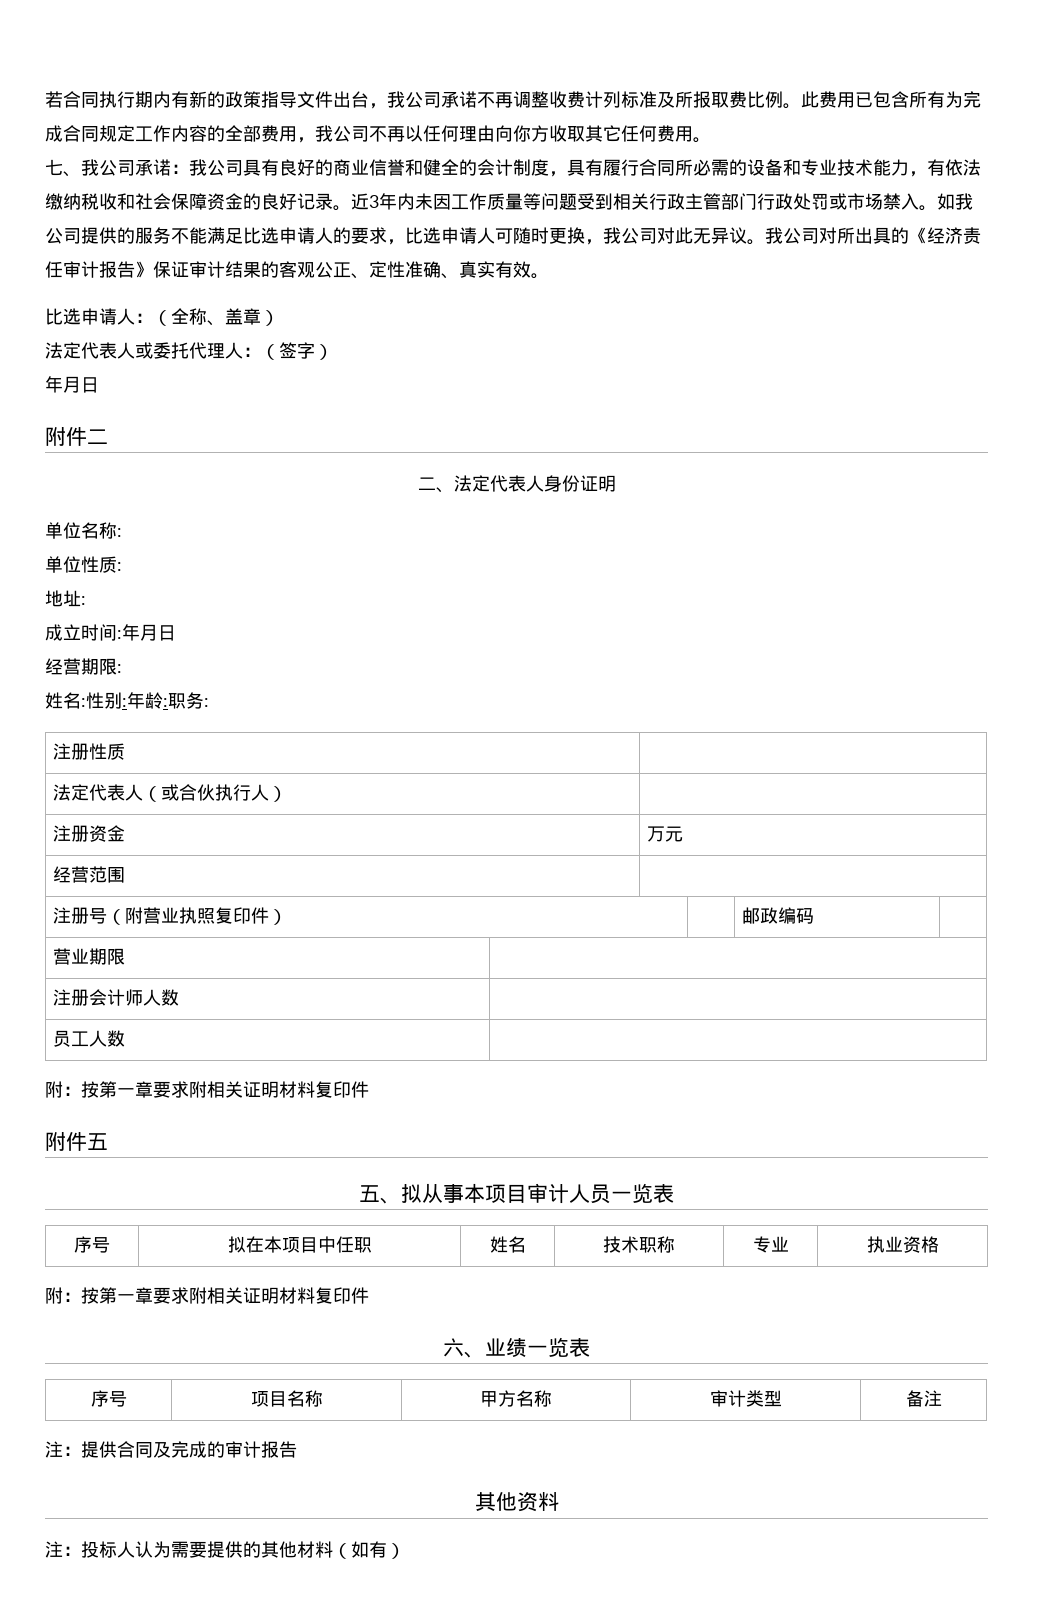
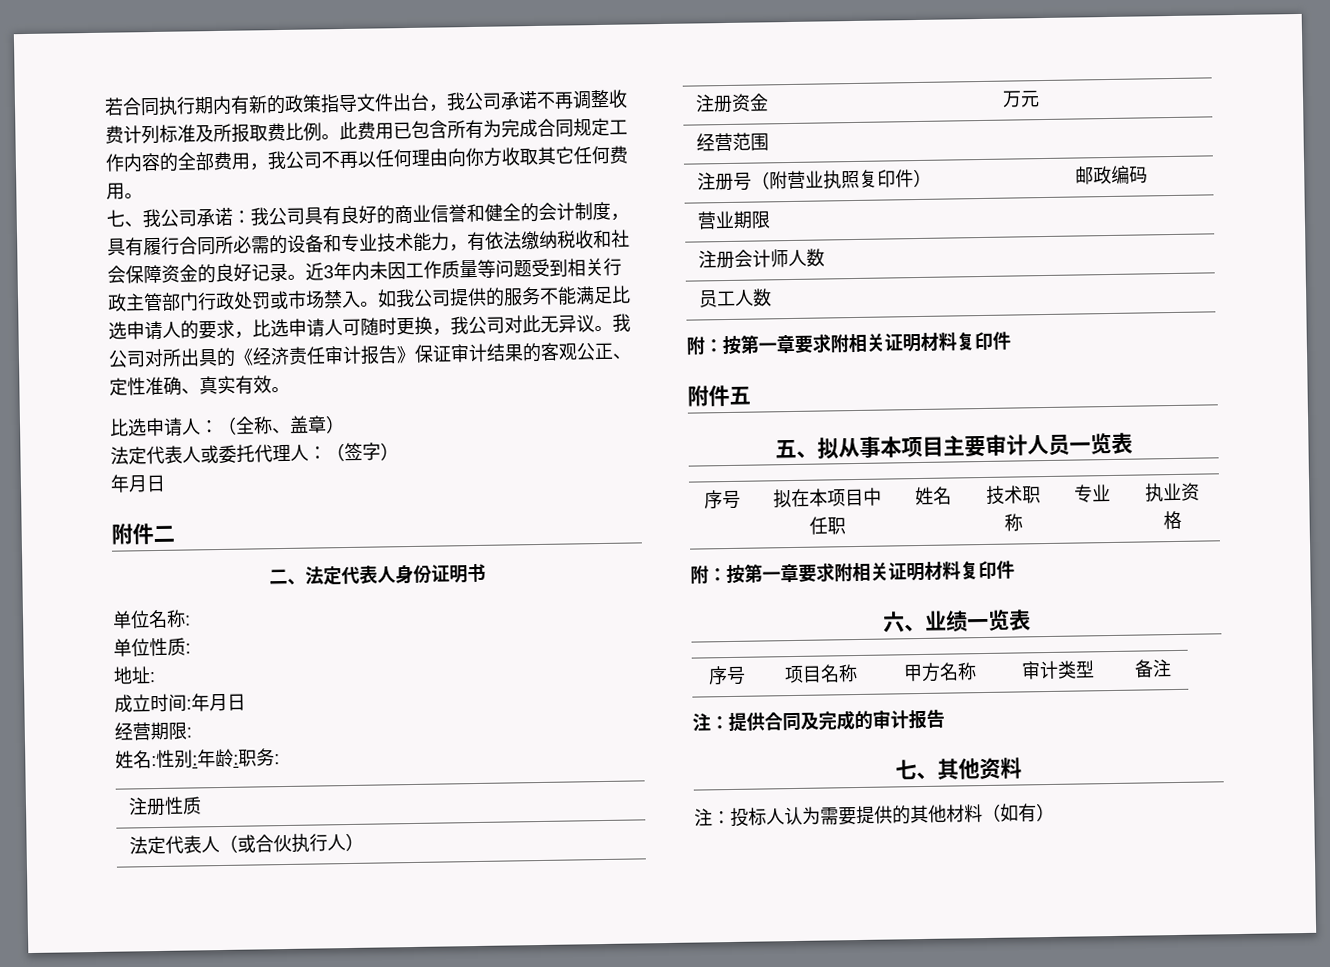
(616, 483) none -> [467,563,486,583] 书
(527, 1193) none -> [942,435,986,458] 主要
(297, 1449) none -> [895,759,938,780] 七、

